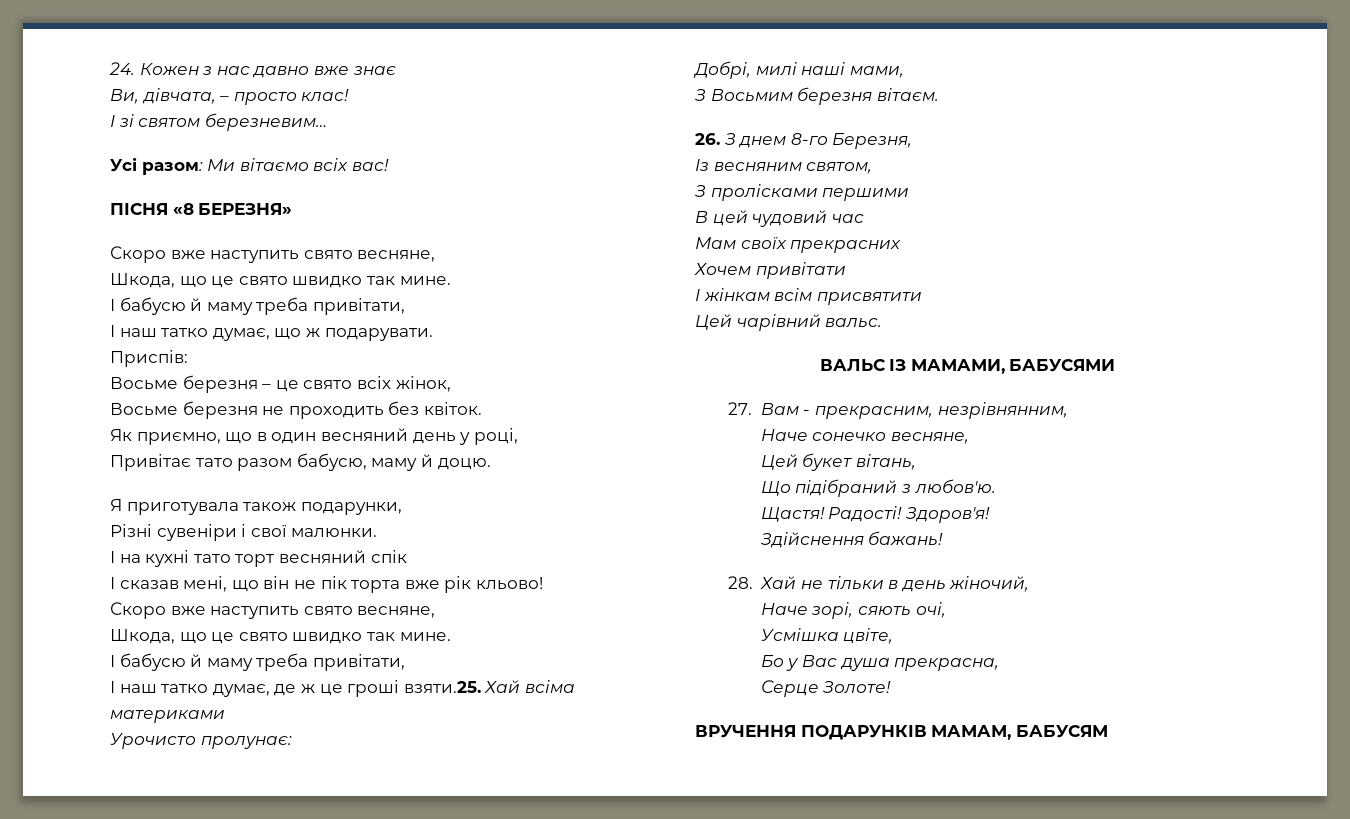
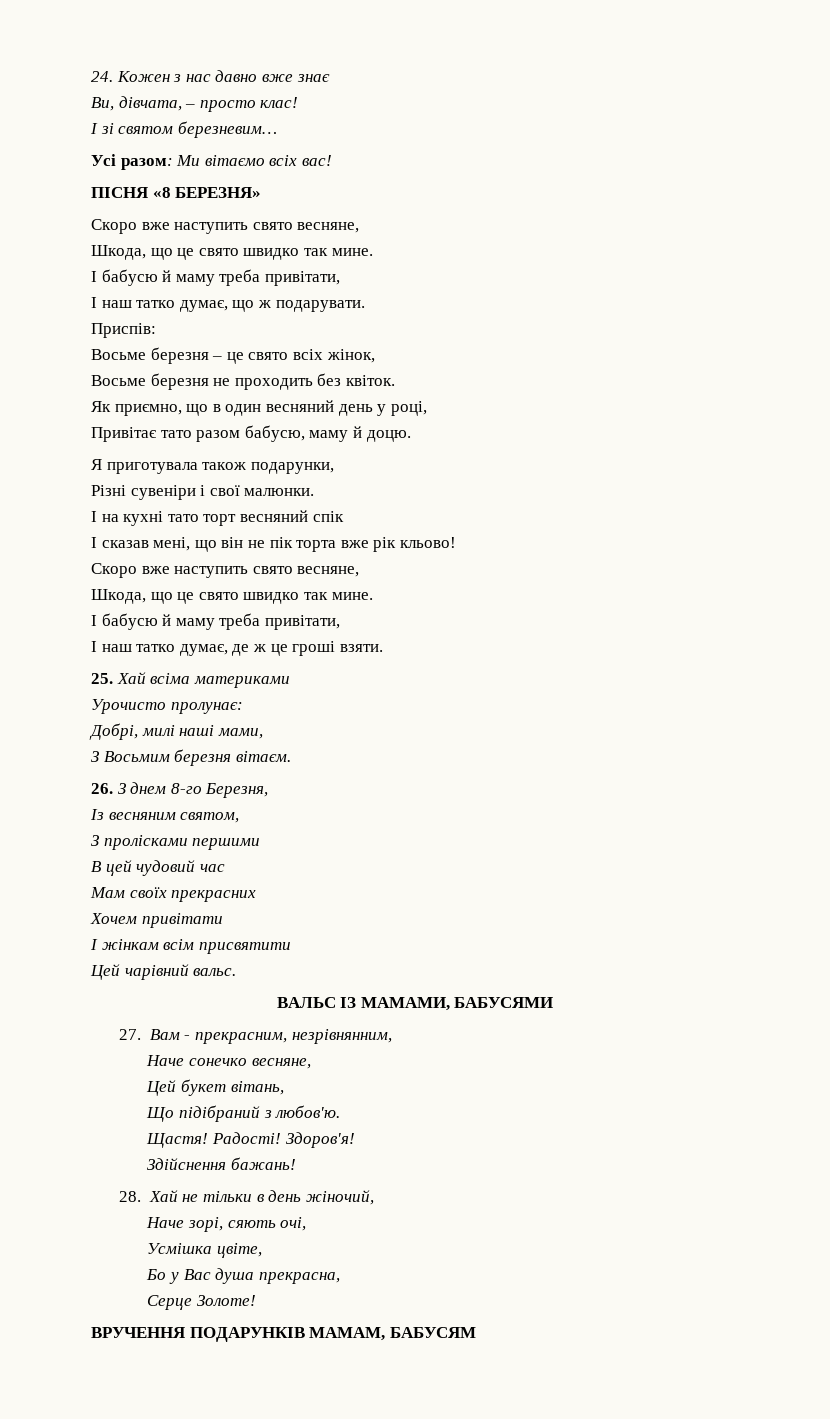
[403,681,481,693] взяти.25. -> [339,644,383,652] [91,673,113,684] взяти. // 25.

